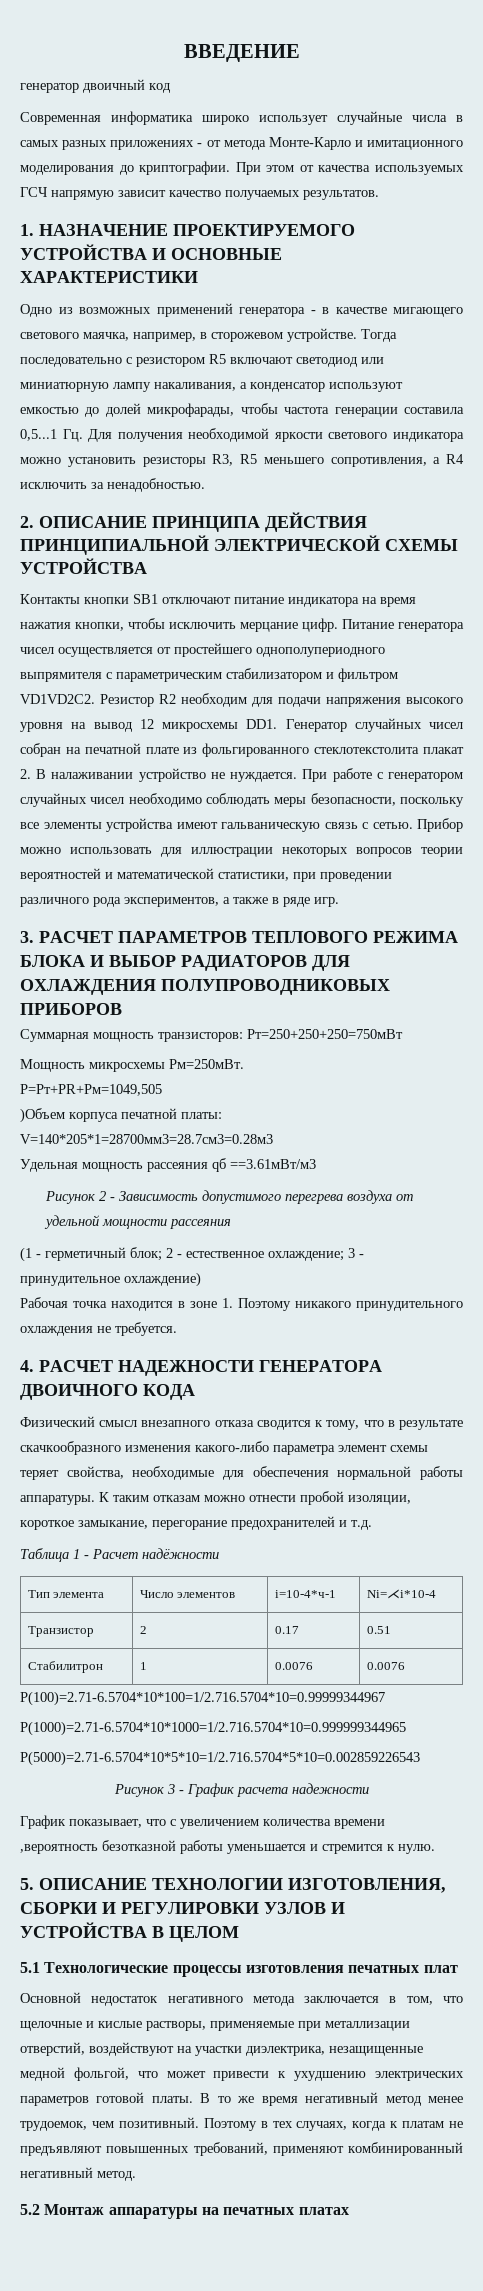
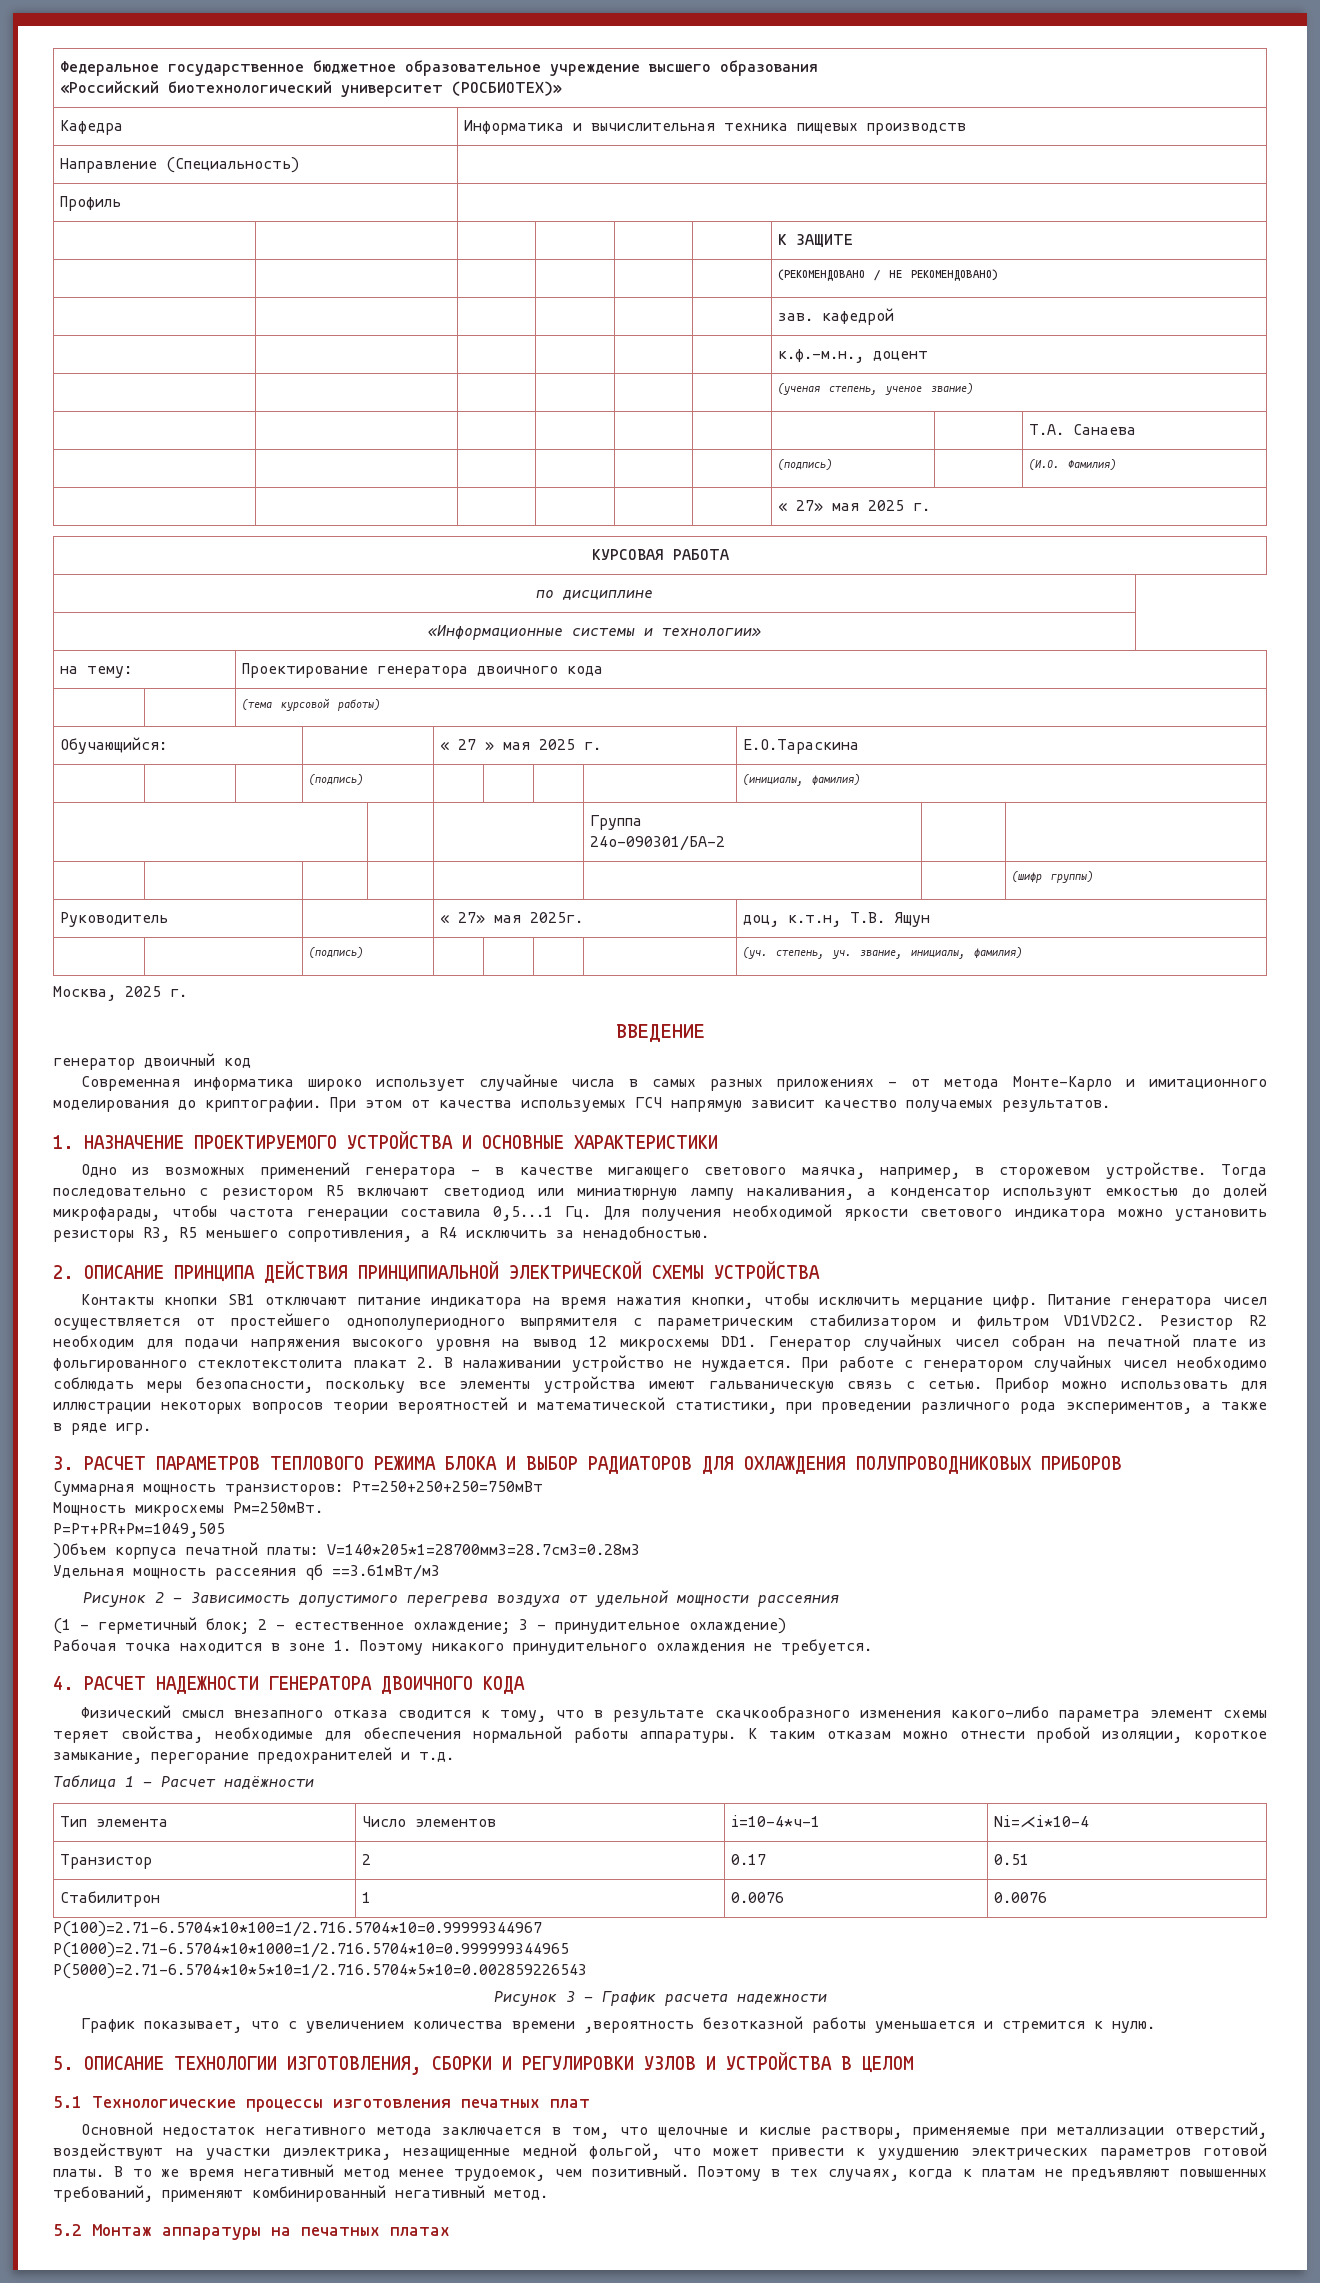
(183, 53) none -> [59,60,818,76] [59,80,562,97] [59,120,123,135] [463,120,966,135] [59,157,299,173] [59,196,121,211] [777,234,853,247] [777,269,998,281] [777,308,894,325] [777,349,928,363] [777,383,973,395] [1028,424,1136,435] [777,459,832,470] [1028,459,1116,470] [777,500,930,512] [591,549,729,560] [536,590,653,600] [428,625,761,640] [59,666,132,678] [241,663,603,678] [241,698,380,711] [59,737,167,754] [439,739,601,751] [742,739,859,754] [308,774,363,785] [742,774,860,786] [589,815,642,830] [589,835,725,851] [1011,871,1093,883] [59,912,168,927] [439,912,583,924] [742,912,930,927] [308,947,363,958] [742,947,1022,959] [53,986,187,1001] Федеральное государственное бюджетное образовательное учреждение высшего образования // «Российский биотехнологический университет (РОСБИОТЕХ)» // Кафедра | Информатика и вычислительная техника пищевых производств // Направление (Специальность) | // Профиль | // | | | | | | К ЗАЩИТЕ // | | | | | | (РЕКОМЕНДОВАНО / НЕ РЕКОМЕНДОВАНО) // | | | | | | зав. кафедрой // | | | | | | к.ф.-м.н., доцент // | | | | | | (ученая степень, ученое звание) // | | | | | | | | Т.А. Санаева // | | | | | | (подпись) | | (И.О. Фамилия) // | | | | | | « 27» мая 2025 г. // КУРСОВАЯ РАБОТА // по дисциплине // «Информационные системы и технологии» // на тему: | Проектирование генератора двоичного кода // | | (тема курсовой работы) // Обучающийся: | | « 27 » мая 2025 г. | Е.О.Тараскина // | | | (подпись) | | | | | (инициалы, фамилия) // | | | Группа // 24о-090301/БА-2 | | // | | | | | | | (шифр группы) // Руководитель | | « 27» мая 2025г. | доц, к.т.н, Т.В. Ящун // | | (подпись) | | | | | (уч. степень, уч. звание, инициалы, фамилия) // Москва, 2025 г. //

